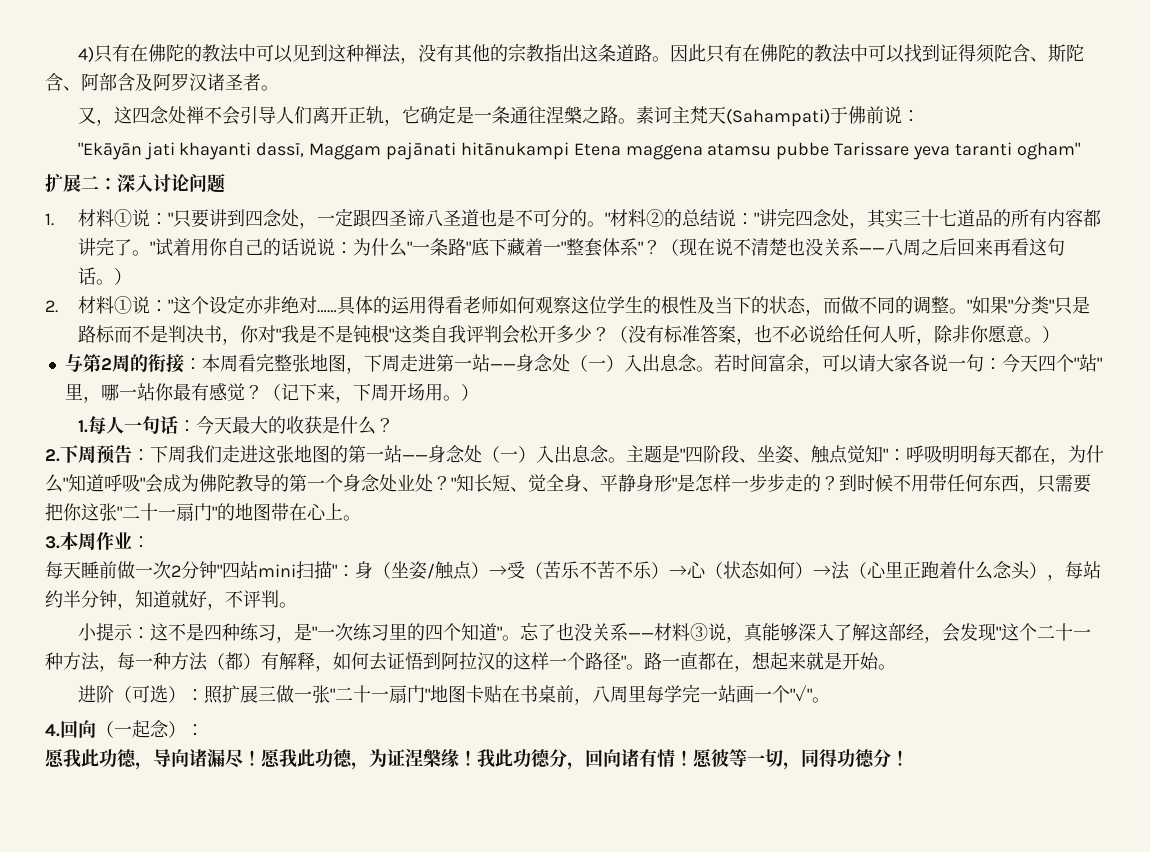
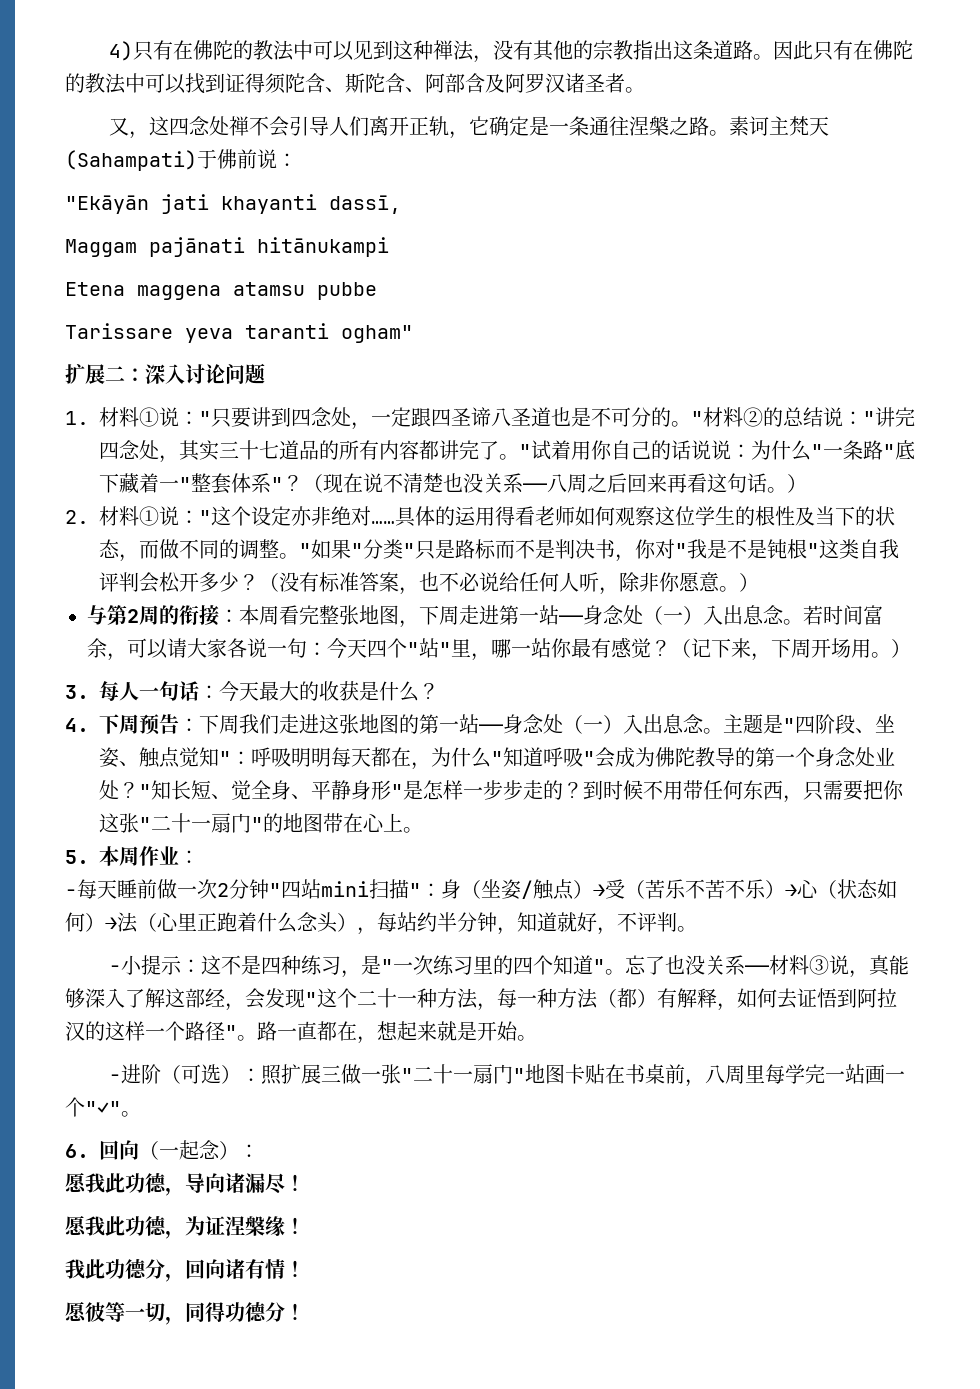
(305, 149) none -> (401, 204) //
(569, 151) none -> (389, 247) //
(830, 151) none -> (377, 291) //
[77,420,88,433] 1. -> [65,685,89,699] 3.
[45,449,60,462] 2. -> [65,718,89,732] 4.
[45,536,60,549] 3. -> [65,850,89,864] 5.
(150, 542) none -> [65,889,77,897] -
(297, 605) none -> [109,965,122,973] -
(896, 667) none -> [109,1074,122,1082] -
[45,724,60,737] 4. -> [65,1144,89,1158] 6.
(261, 758) none -> (305, 1183) //
(477, 758) none -> (305, 1226) //
(693, 758) none -> (305, 1269) //

